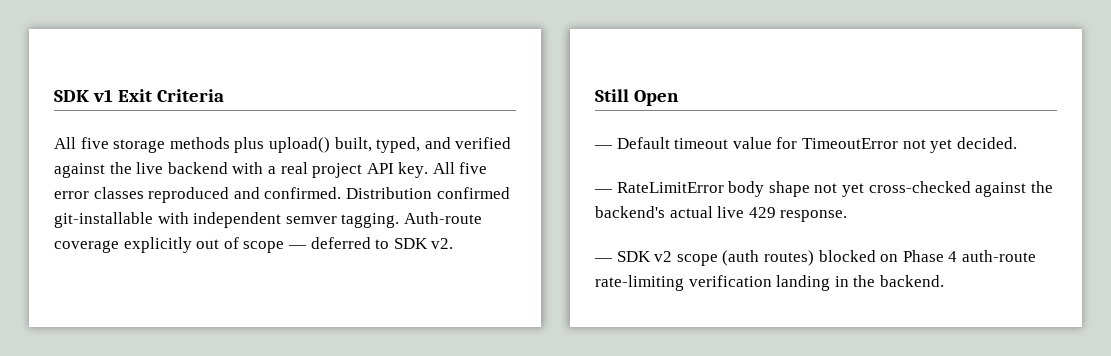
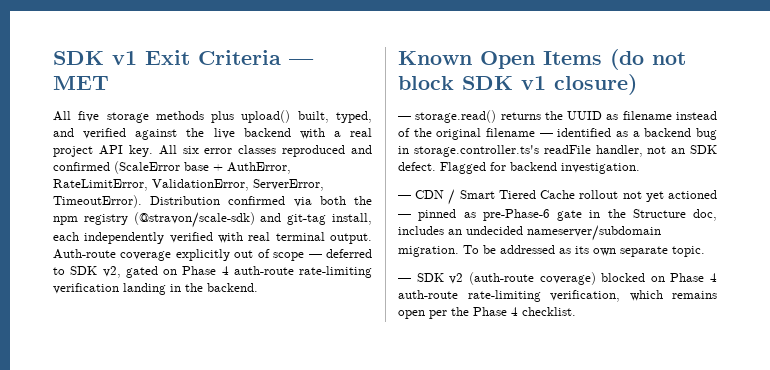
(225, 95) none -> [289,59,314,65] [53,76,109,90] — MET
[459,162,488,174] five -> [182,146,199,154] six
[264,187,510,199] [54,212,400,228] confirmed. Distribution confirmed git-installable with independent semver tagging. -> [53,161,291,174] [53,179,324,191] [53,195,372,208] [53,212,373,228] [53,232,372,244] confirmed (ScaleError base + AuthError, RateLimitError, ValidationError, ServerError, TimeoutError). Distribution confirmed via both the npm registry (@stravon/scale-sdk) and git-tag install, each independently verified with real terminal output.
[431,238,454,249] [595,89,680,106] [594,137,1017,153] [594,181,1053,197] [595,206,848,222] [594,250,876,266] v2. // Still Open // — Default timeout value for TimeoutError not yet decided. // — RateLimitError body shape not yet cross-checked against the backend's actual live 429 response. // — SDK v2 scope (auth routes) blocked -> [102,266,158,278] v2, gated
(944, 281) none -> [398,49,686,70] [398,74,637,95] [398,110,717,123] [398,128,717,140] [398,145,717,157] [398,162,640,174] [398,189,717,205] [398,209,717,221] [398,225,661,241] [398,245,705,257] [398,272,717,285] [398,290,717,302] [398,307,576,319] // Known Open Items (do not block SDK v1 closure) // — storage.read() returns the UUID as filename instead of the original filename — identified as a backend bug in storage.controller.ts's readFile handler, not an SDK defect. Flagged for backend investigation. // — CDN / Smart Tiered Cache rollout not yet actioned — pinned as pre-Phase-6 gate in the Structure doc, includes an undecided nameserver/subdomain migration. To be addressed as its own separate topic. // — SDK v2 (auth-route coverage) blocked on Phase 4 auth-route rate-limiting verification, which remains open per the Phase 4 checklist.

